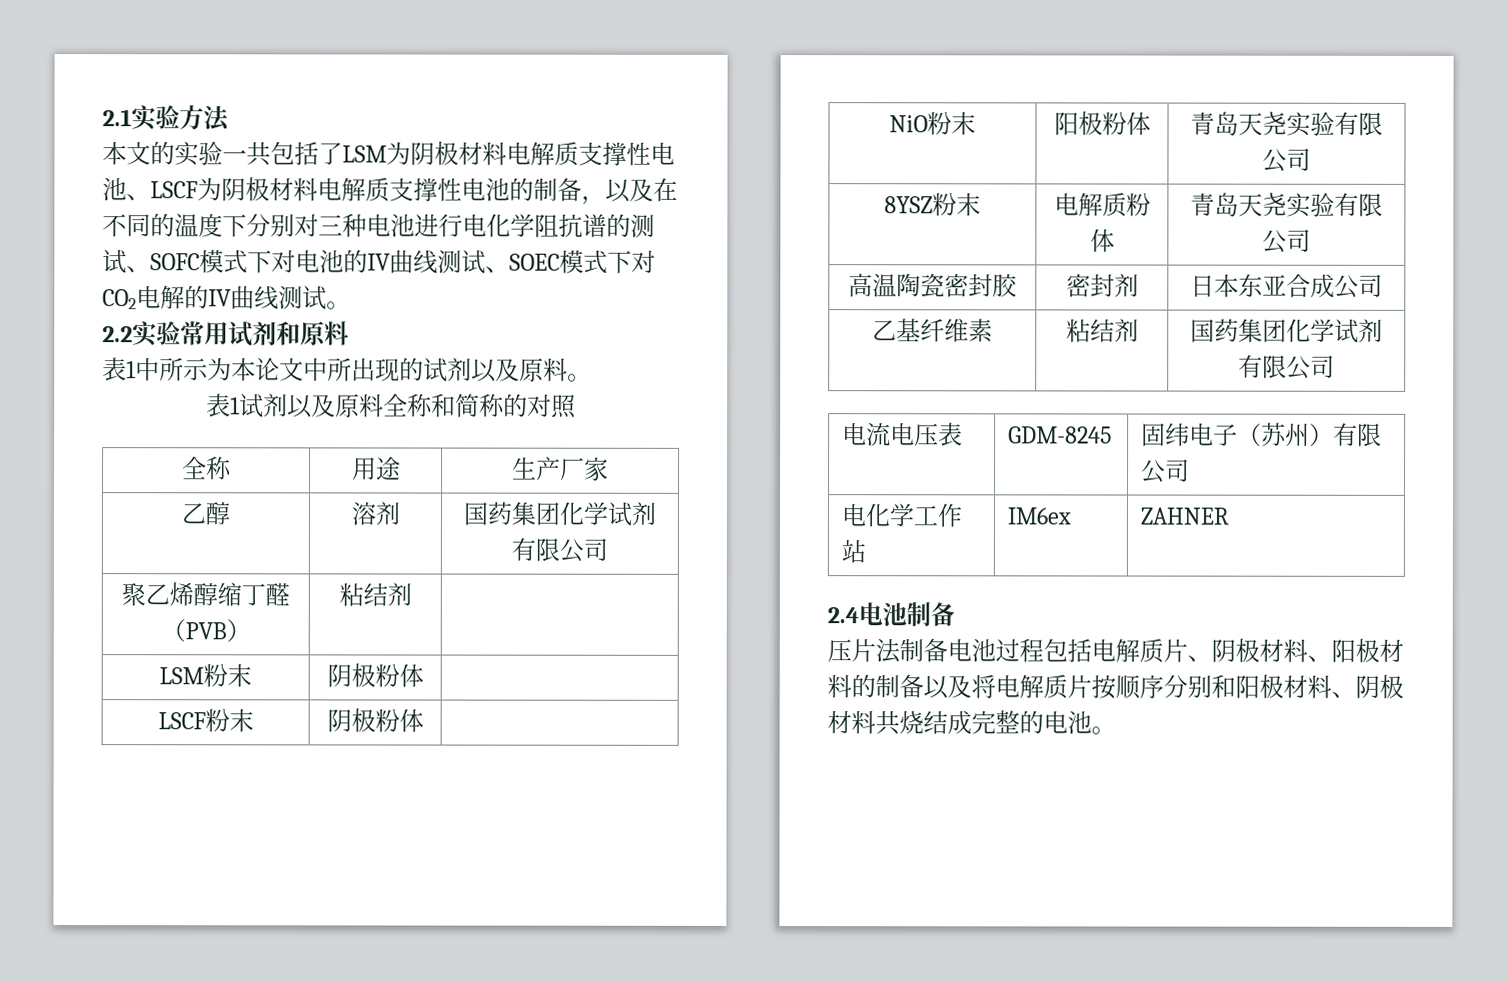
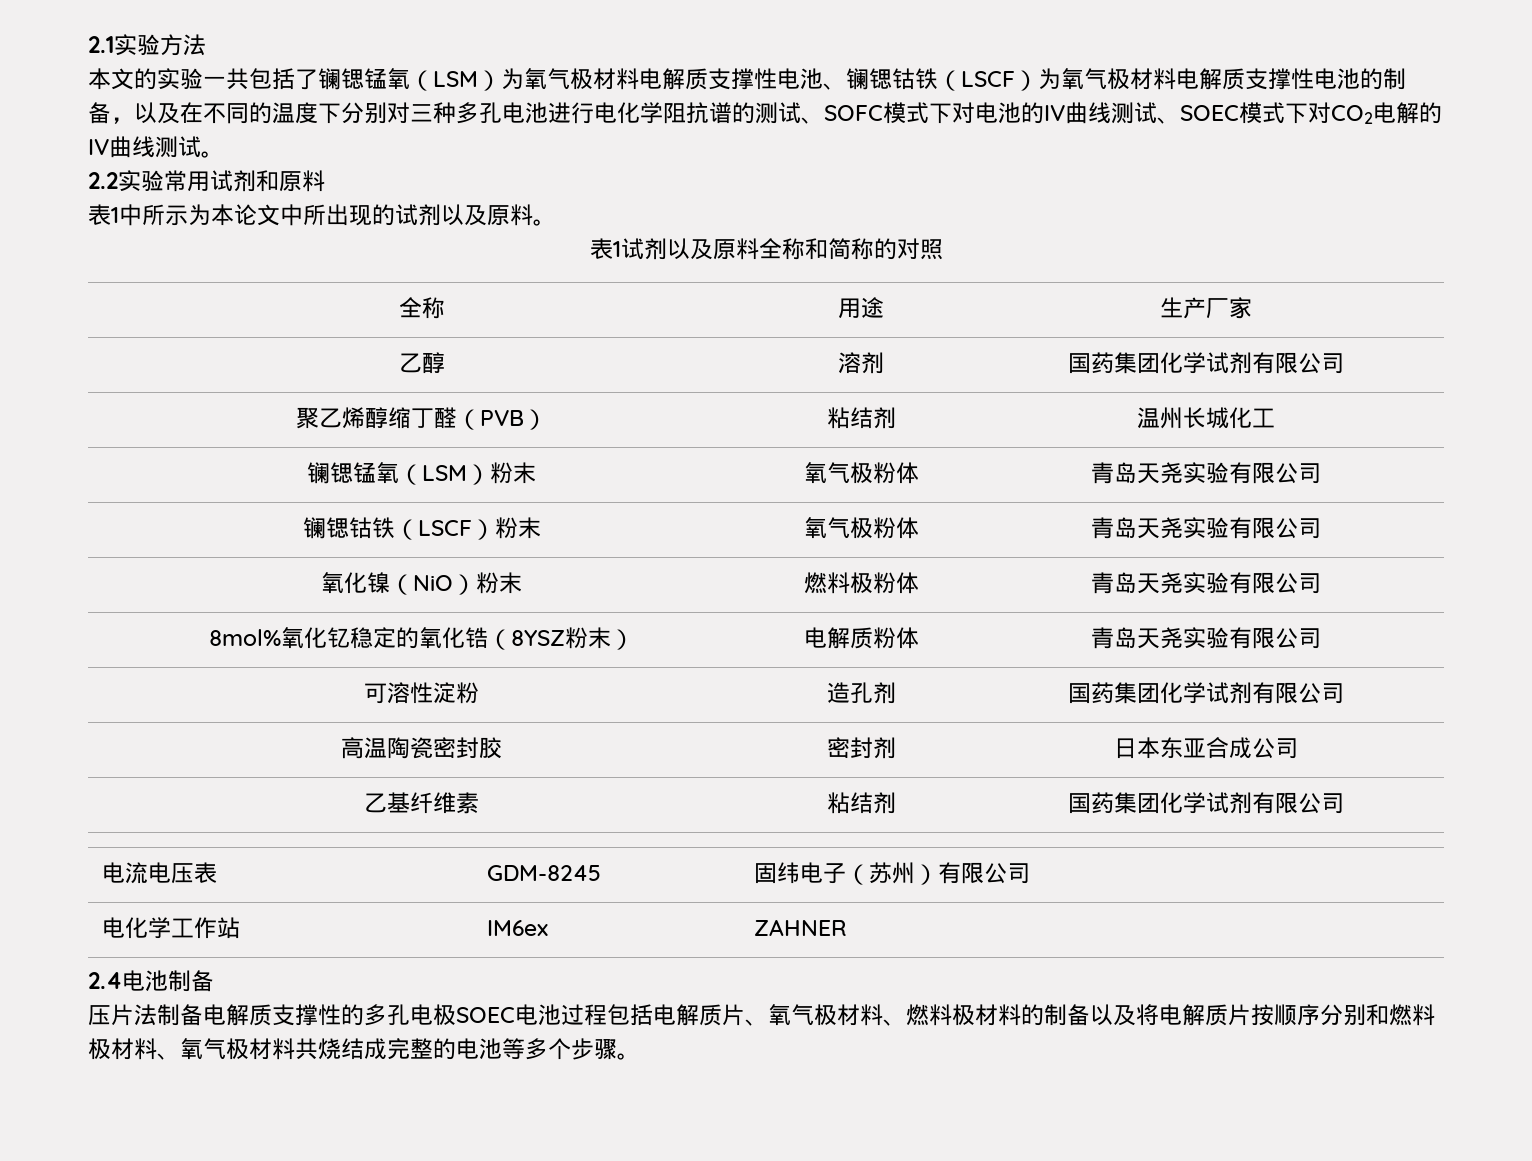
[342,141,435,166] LSM为阴 -> [318,68,570,91] 镧锶锰氧（LSM）为氧气
[150,177,246,202] LSCF为阴 -> [846,68,1107,91] 镧锶钴铁（LSCF）为氧气
(367, 225) none -> [456,102,502,124] 多孔
[159,663,252,688] [326,663,424,688] [157,708,254,733] [326,708,424,733] [889,111,976,136] [1053,111,1151,136] [1190,111,1383,137] [1262,147,1311,173] // LSM粉末 | 阴极粉体 | // LSCF粉末 | 阴极粉体 | // NiO粉末 | 阳极粉体 | 青岛天尧实验有限公司 // -> [1136,407,1275,429] [307,462,536,485] [803,462,919,484] [1090,462,1321,484] [302,517,541,540] [803,517,919,539] [1090,517,1321,539] [321,572,522,595] [803,572,919,594] [1090,572,1321,594] [208,627,511,650] 温州长城化工 // 镧锶锰氧（LSM）粉末 | 氧气极粉体 | 青岛天尧实验有限公司 // 镧锶钴铁（LSCF）粉末 | 氧气极粉体 | 青岛天尧实验有限公司 // 氧化镍（NiO）粉末 | 燃料极粉体 | 青岛天尧实验有限公司 // 8mol%氧化钇稳定的氧化锆（
(981, 204) none -> [611,629,634,650] ）
(1311, 240) none -> [364,682,479,704] [826,682,896,704] [1067,682,1344,704] // 可溶性淀粉 | 造孔剂 | 国药集团化学试剂有限公司
(972, 650) none -> [226,1004,538,1026] 解质支撑性的多孔电极SOEC电
[1211,638,1356,663] 阴极材料、阳 -> [768,1004,952,1026] 氧气极材料、燃料
[1235,674,1380,699] 阳极材料、阴 -> [1389,1004,1435,1026] [88,1038,226,1060] 燃料极材料、氧气
(1092, 722) none -> [502,1038,617,1060] 等多个步骤

